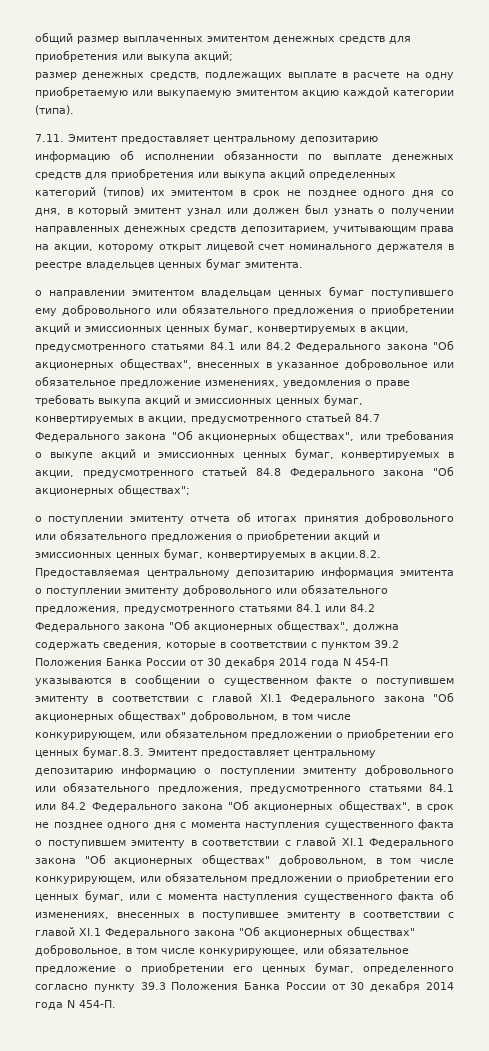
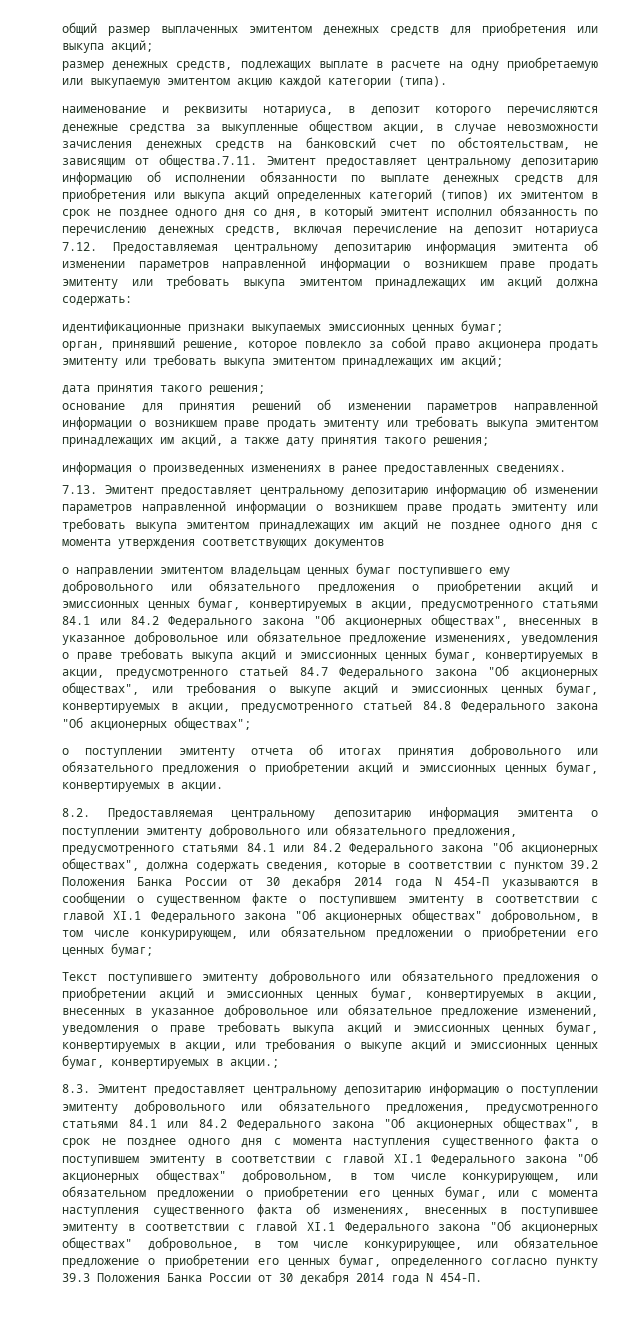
[35,134,64,142] 7.11. -> [62,106,598,116] [62,120,598,134] [62,137,598,151] [62,154,257,168] наименование и реквизиты нотариуса, в депозит которого перечисляются денежные средства за выкупленные обществом акции, в случае невозможности зачисления денежных средств на банковский счет по обстоятельствам, не зависящим от общества.7.11.
[186,204,454,216] [35,226,454,234] [35,241,454,252] [35,258,303,270] узнал или должен был узнать о получении направленных денежных средств депозитарием, учитывающим права на акции, которому открыт лицевой счет номинального держателя в реестре владельцев ценных бумаг эмитента. -> [436,205,598,216] [62,226,598,236] [62,240,598,254] [62,258,598,271] [62,275,598,289] [62,296,132,306] [62,320,503,334] [62,337,598,351] [62,354,503,368] [62,385,265,395] [62,399,598,413] [62,416,598,430] [62,434,489,447] [62,462,566,475] [62,483,598,497] [62,501,598,514] [62,518,598,532] [62,539,384,549] исполнил обязанность по перечислению денежных средств, включая перечисление на депозит нотариуса 7.12. Предоставляемая центральному депозитарию информация эмитента об изменении параметров направленной информации о возникшем праве продать эмитенту или требовать выкупа эмитентом принадлежащих им акций должна содержать: // идентификационные признаки выкупаемых эмиссионных ценных бумаг; // орган, принявший решение, которое повлекло за собой право акционера продать эмитенту или требовать выкупа эмитентом принадлежащих им акций; // дата принятия такого решения; // основание для принятия решений об изменении параметров направленной информации о возникшем праве продать эмитенту или требовать выкупа эмитентом принадлежащих им акций, а также дату принятия такого решения; // информация о произведенных изменениях в ранее предоставленных сведениях. // 7.13. Эмитент предоставляет центральному депозитарию информацию об изменении параметров направленной информации о возникшем праве продать эмитенту или требовать выкупа эмитентом принадлежащих им акций не позднее одного дня с момента утверждения соответствующих документов
[320,550,381,560] акции.8.2. -> [181,782,223,792] [62,808,90,817] акции. // 8.2.
[83,746,144,758] бумаг.8.3. -> [111,943,153,957] [62,970,598,984] [62,987,598,1001] [62,1004,598,1018] [62,1021,598,1035] [62,1038,599,1052] [62,1055,279,1069] [62,1084,90,1093] бумаг; // Текст поступившего эмитенту добровольного или обязательного предложения о приобретении акций и эмиссионных ценных бумаг, конвертируемых в акции, внесенных в указанное добровольное или обязательное предложение изменений, уведомления о праве требовать выкупа акций и эмиссионных ценных бумаг, конвертируемых в акции, или требования о выкупе акций и эмиссионных ценных бумаг, конвертируемых в акции.; // 8.3.

